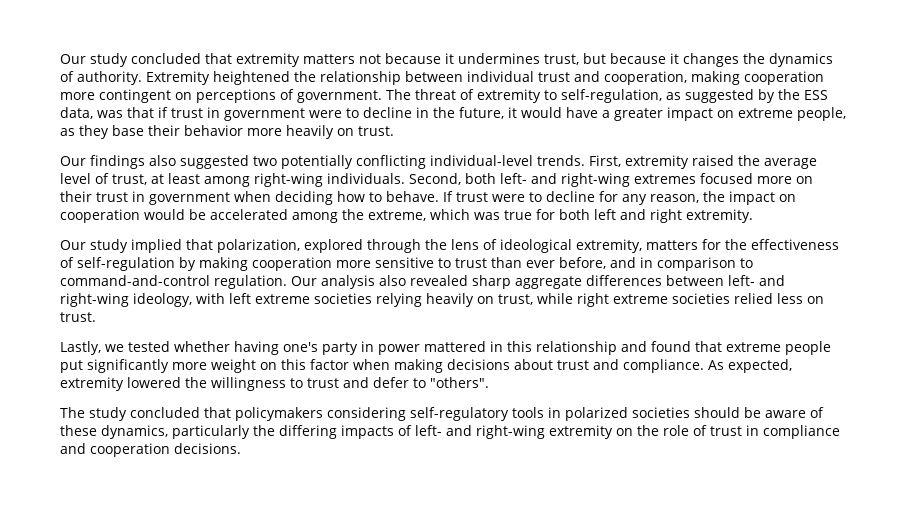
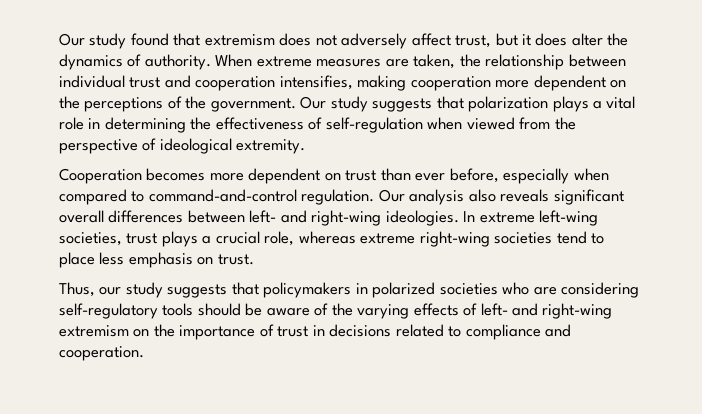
[60,53,833,67] [60,71,290,85] Our study concluded that extremity matters not because it undermines trust, but because it changes the dynamics of authority. Extremity heightened -> [59,33,629,49] [59,54,456,70] Our study found that extremism does not adversely affect trust, but it does alter the dynamics of authority. When extreme measures are taken,
[604,71,824,85] [60,89,828,103] [60,107,846,121] [60,125,394,139] [60,155,817,169] [60,173,813,187] [60,191,796,205] [60,209,753,223] [60,239,839,253] [60,257,451,271] cooperation, making cooperation more contingent on perceptions of government. The threat of extremity to self-regulation, as suggested by the ESS data, was that if trust in government were to decline in the future, it would have a greater impact on extreme people, as they base their behavior more heavily on trust. // Our findings also suggested two potentially conflicting individual-level trends. First, extremity raised the average level of trust, at least among right-wing individuals. Second, both left- and right-wing extremes focused more on their trust in government when deciding how to behave. If trust were to decline for any reason, the impact on cooperation would be accelerated among the extreme, which was true for both left and right extremity. // Our study implied that polarization, explored through the lens of ideological extremity, matters for the effectiveness of self-regulation by making cooperation more sensitive to -> [195,75,627,91] [59,96,636,112] [59,117,576,133] [59,138,306,154] [59,168,341,184] cooperation intensifies, making cooperation more dependent on the perceptions of the government. Our study suggests that polarization plays a vital role in determining the effectiveness of self-regulation when viewed from the perspective of ideological extremity. // Cooperation becomes more dependent on
[610,257,736,271] and in comparison -> [503,168,609,184] [59,189,127,205] especially when compared
[410,275,582,289] revealed sharp aggregate -> [500,189,624,205] [59,210,104,223] reveals significant overall
[133,293,824,307] [60,312,96,322] [60,341,831,355] [60,359,792,373] [60,377,489,391] [60,407,824,421] [60,425,394,439] ideology, with left extreme societies relying heavily on trust, while right extreme societies relied less on trust. // Lastly, we tested whether having one's party in power mattered in this relationship and found that extreme people put significantly more weight on this factor when making decisions about trust and compliance. As expected, extremity lowered the willingness to trust and defer to "others". // The study concluded that policymakers considering self-regulatory tools in polarized societies should be aware of these dynamics, particularly the differing impacts -> [385,210,599,226] [59,231,605,247] [59,252,254,268] [59,282,640,298] [59,303,459,319] ideologies. In extreme left-wing societies, trust plays a crucial role, whereas extreme right-wing societies tend to place less emphasis on trust. // Thus, our study suggests that policymakers in polarized societies who are considering self-regulatory tools should be aware of the varying effects
[549,425,689,439] extremity on the role -> [59,324,256,340] extremism on the importance
[763,425,840,439] [60,443,241,457] compliance and cooperation decisions. -> [329,324,572,340] [59,346,144,361] decisions related to compliance and cooperation.

